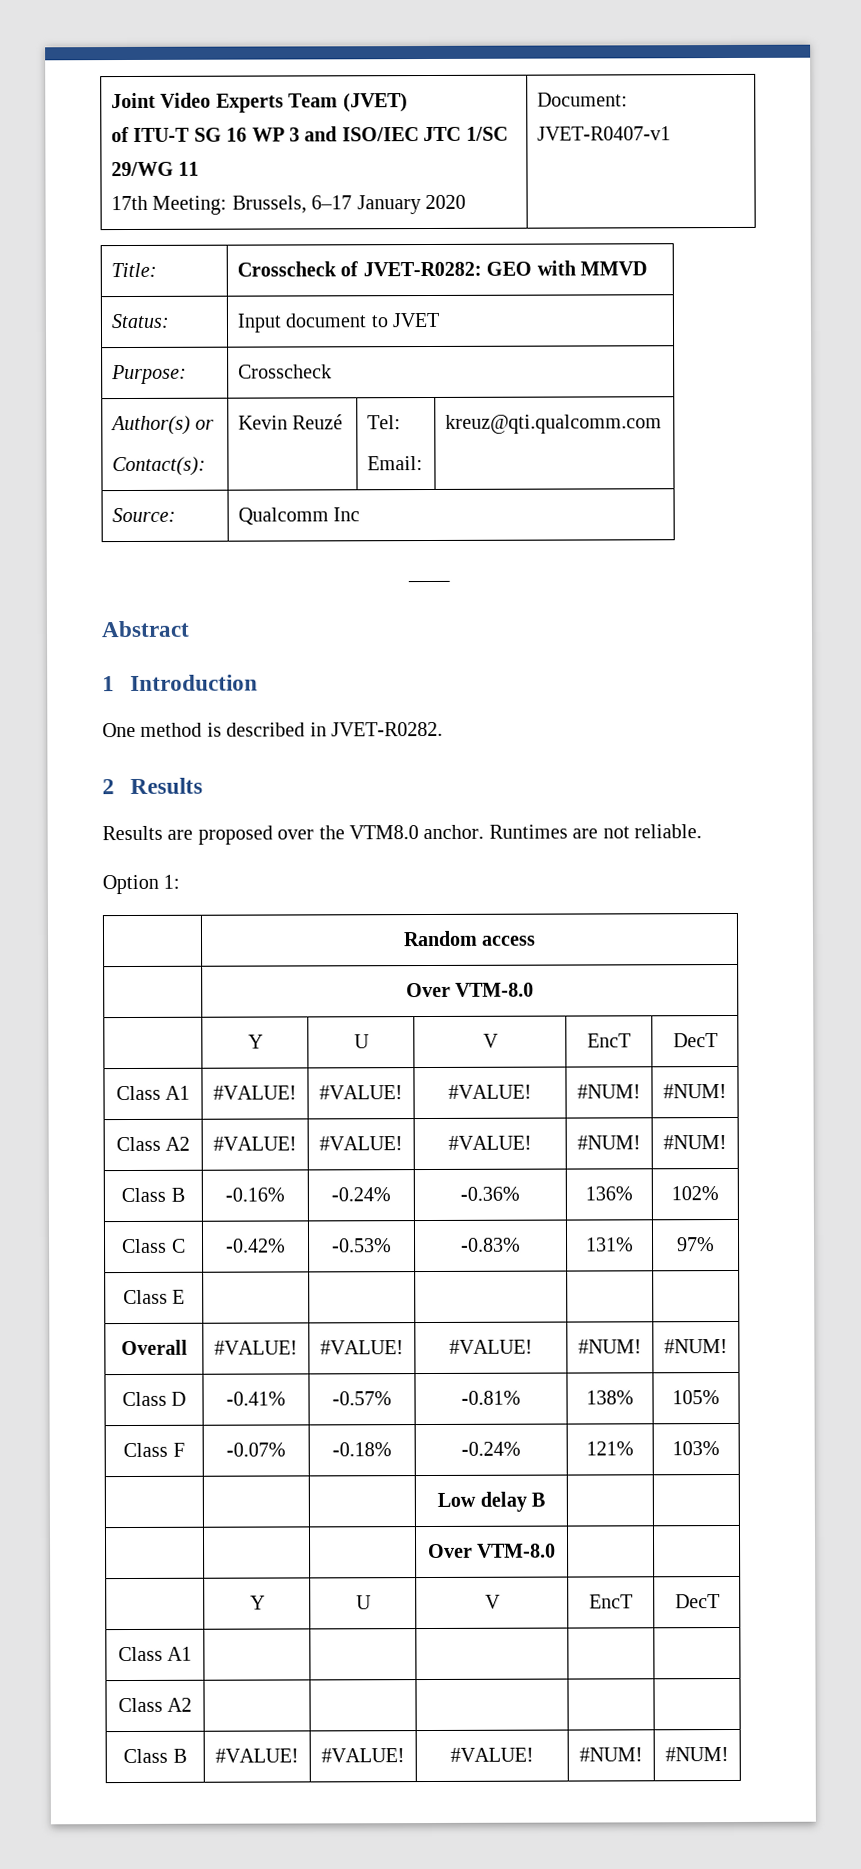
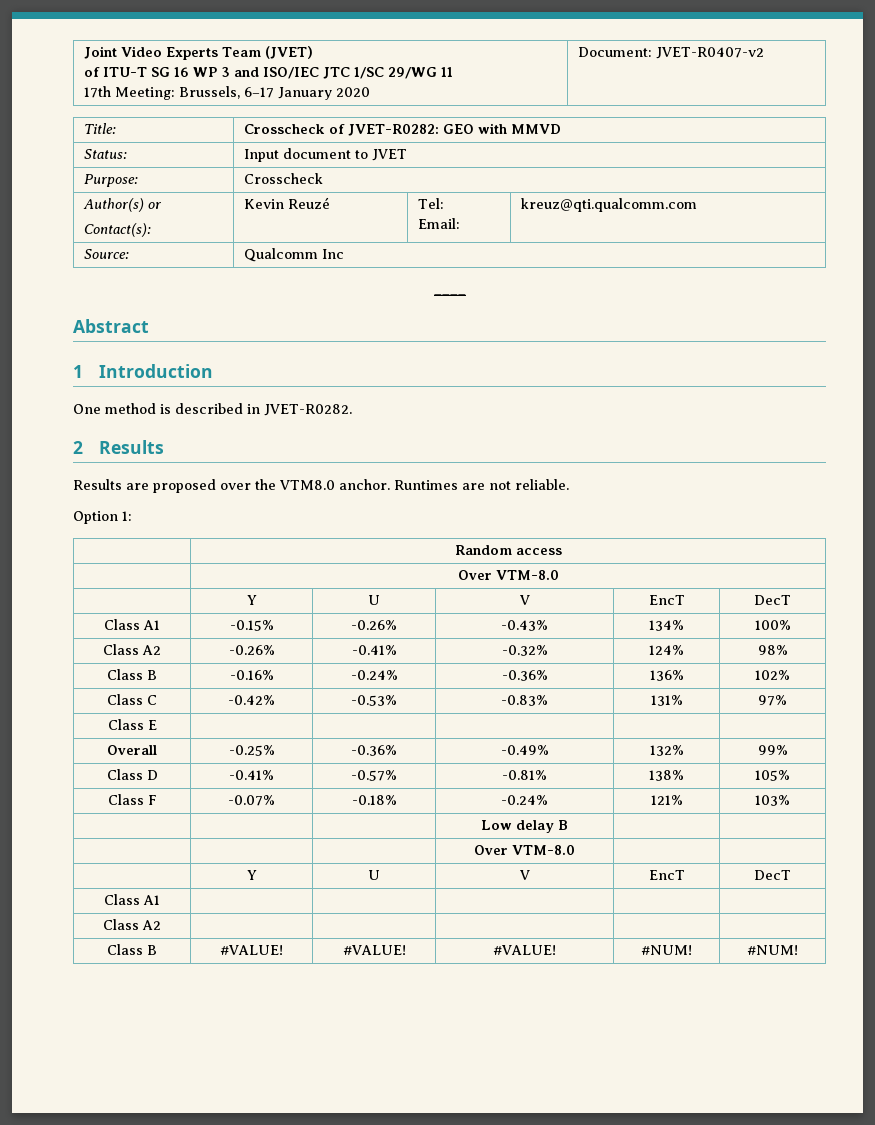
[537,126,672,141] JVET-R0407-v1 -> [656,47,765,59] JVET-R0407-v2
[213,1085,297,1100] [319,1085,403,1100] [448,1084,532,1099] [577,1084,641,1099] [663,1084,727,1099] [115,1136,191,1152] [213,1136,297,1151] [319,1136,403,1151] [448,1135,532,1150] [577,1135,641,1150] [663,1135,727,1150] #VALUE! | #VALUE! | #VALUE! | #NUM! | #NUM! // Class A2 | #VALUE! | #VALUE! | #VALUE! | #NUM! | #NUM! -> [229,620,274,631] [351,620,397,630] [501,620,548,631] [649,620,684,631] [754,620,791,630] [103,644,161,655] [228,645,275,655] [351,645,397,655] [501,645,548,656] [649,645,684,655] [757,645,788,655] -0.15% | -0.26% | -0.43% | 134% | 100% // Class A2 | -0.26% | -0.41% | -0.32% | 124% | 98%
[214,1340,298,1355] [320,1340,404,1355] [449,1339,533,1354] [578,1339,642,1354] [664,1339,728,1354] #VALUE! | #VALUE! | #VALUE! | #NUM! | #NUM! -> [228,745,275,756] [351,745,397,756] [500,745,549,755] [649,745,684,756] [757,745,788,755] -0.25% | -0.36% | -0.49% | 132% | 99%

